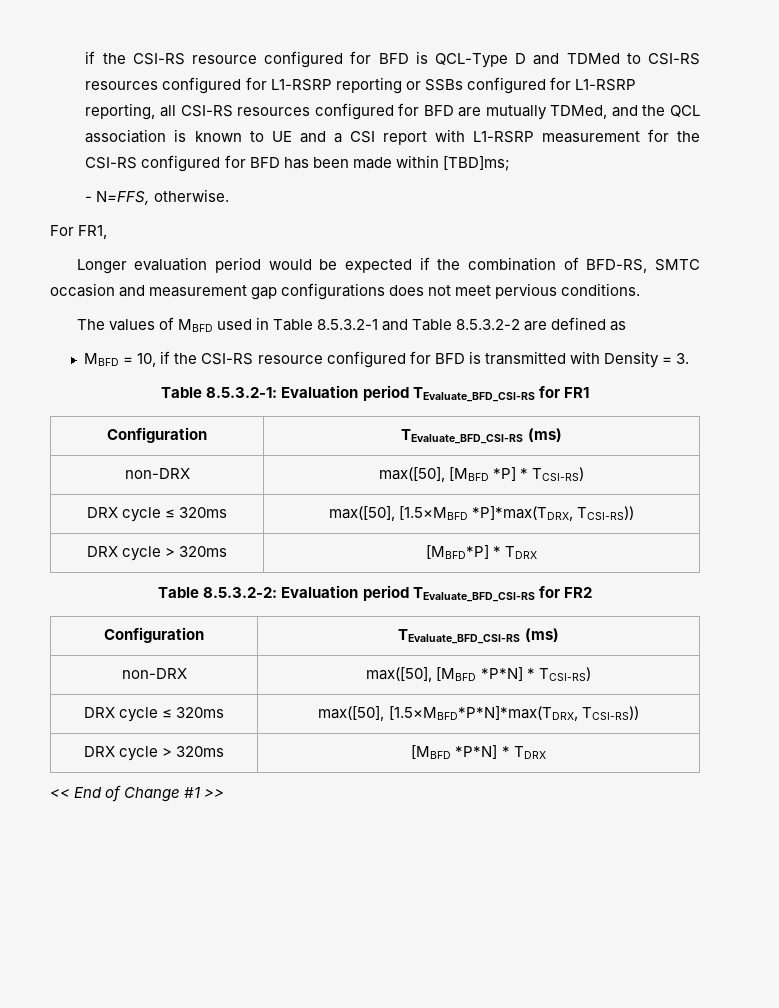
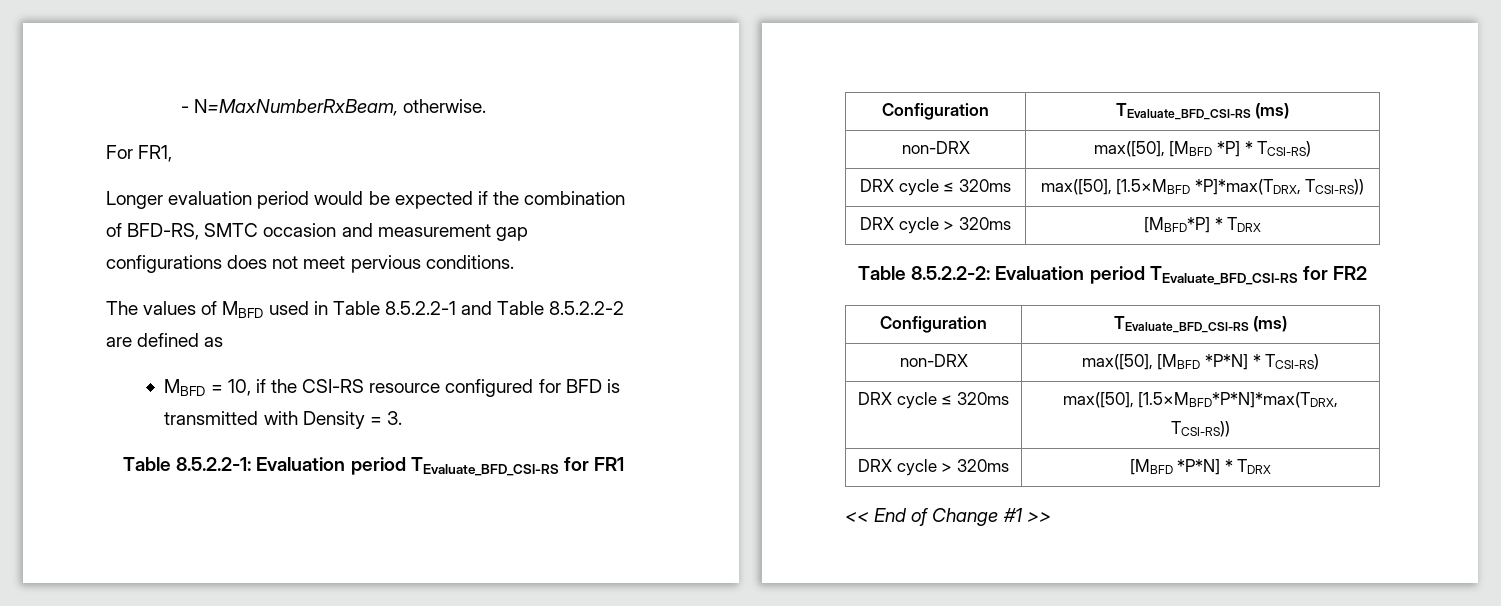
[85,51,701,68] [85,77,636,94] [85,103,701,120] [85,129,701,145] [85,155,510,172] [85,191,150,205] if the CSI-RS resource configured for BFD is QCL-Type D and TDMed to CSI-RS resources configured for L1-RSRP reporting or SSBs configured for L1-RSRP reporting, all CSI-RS resources configured for BFD are mutually TDMed, and the QCL association is known to UE and a CSI report with L1-RSRP measurement for the CSI-RS configured for BFD has been made within [TBD]ms; // - N=FFS, -> [181,99,399,116] - N=MaxNumberRxBeam,
[316,319,378,330] 8.5.3.2-1 -> [384,301,456,315] 8.5.2.2-1
[456,319,521,330] 8.5.3.2-2 -> [549,301,625,315] 8.5.2.2-2
[206,387,278,398] 8.5.3.2-1: -> [176,457,252,471] 8.5.2.2-1:
[203,587,278,598] 8.5.3.2-2: -> [911,266,991,280] 8.5.2.2-2:

